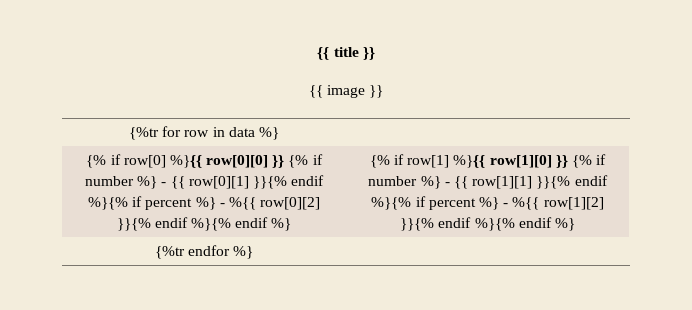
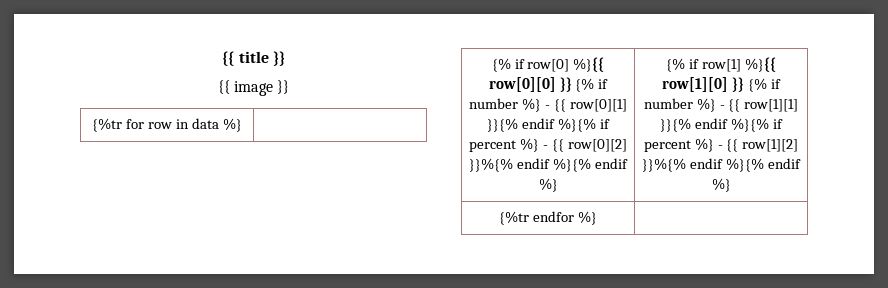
[228,197,321,210] [116,218,151,231] %{{ row[0][2] }}{% -> [551,139,627,152] [469,158,514,172] {{ row[0][2] }}%{%
[512,197,604,210] [400,218,435,231] %{{ row[1][2] }}{% -> [726,139,799,152] [642,158,687,172] {{ row[1][2] }}%{%

